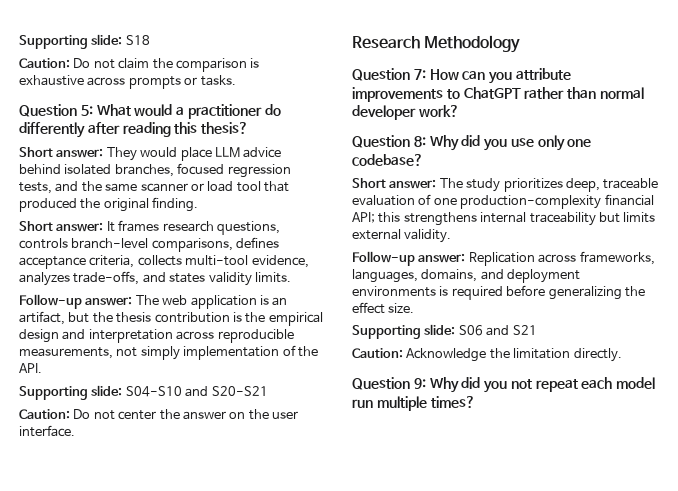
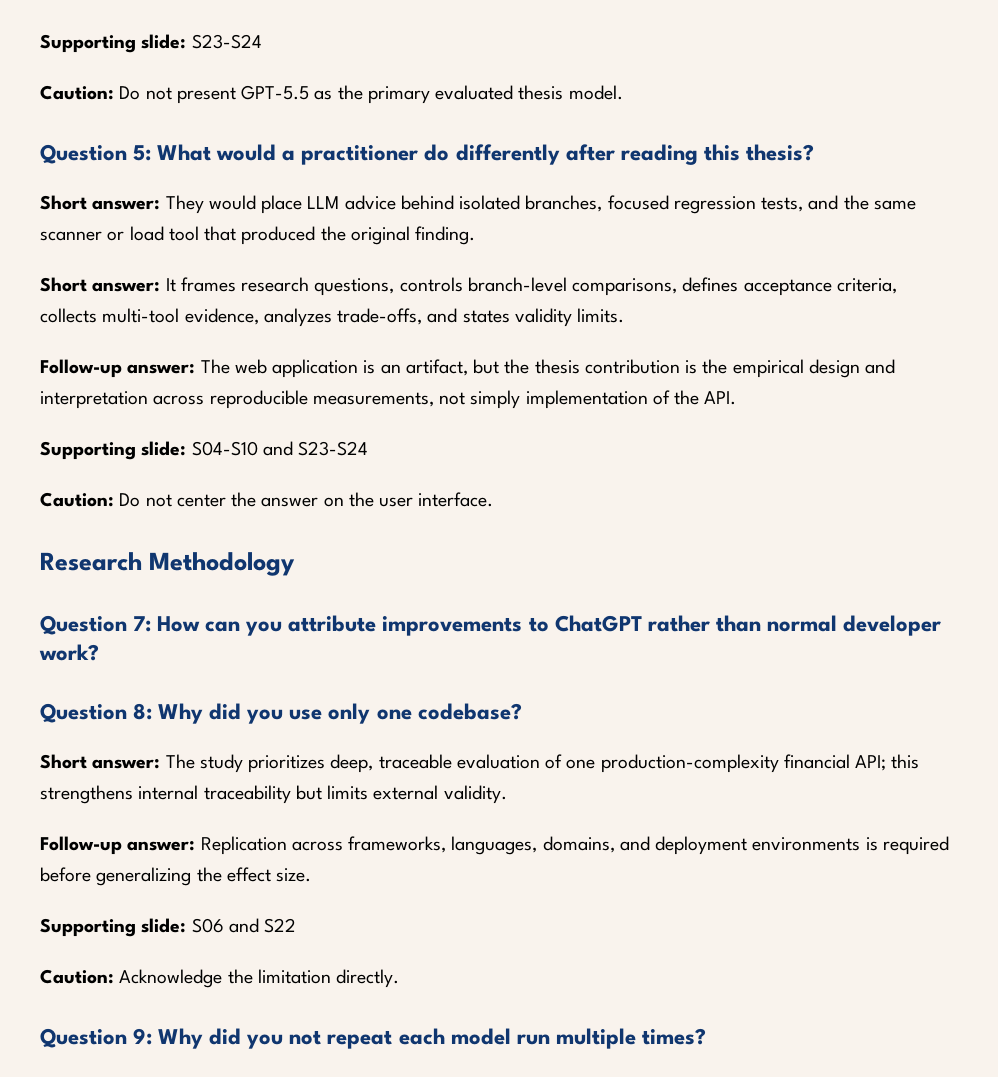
[19,34,150,49] [19,58,260,72] [19,75,236,89] Supporting slide: S18 // Caution: Do not claim the comparison is exhaustive across prompts or tasks. -> [40,34,262,53] [40,85,623,104] Supporting slide: S23-S24 // Caution: Do not present GPT-5.5 as the primary evaluated thesis model.
[211,386,268,396] S20-S21 -> [298,441,369,456] S23-S24
[512,325,537,335] S21 -> [264,918,297,933] S22

